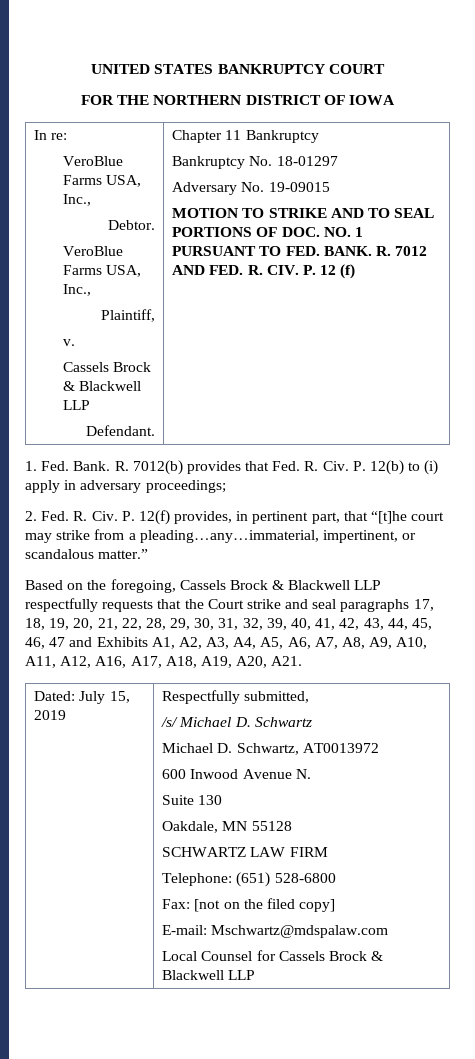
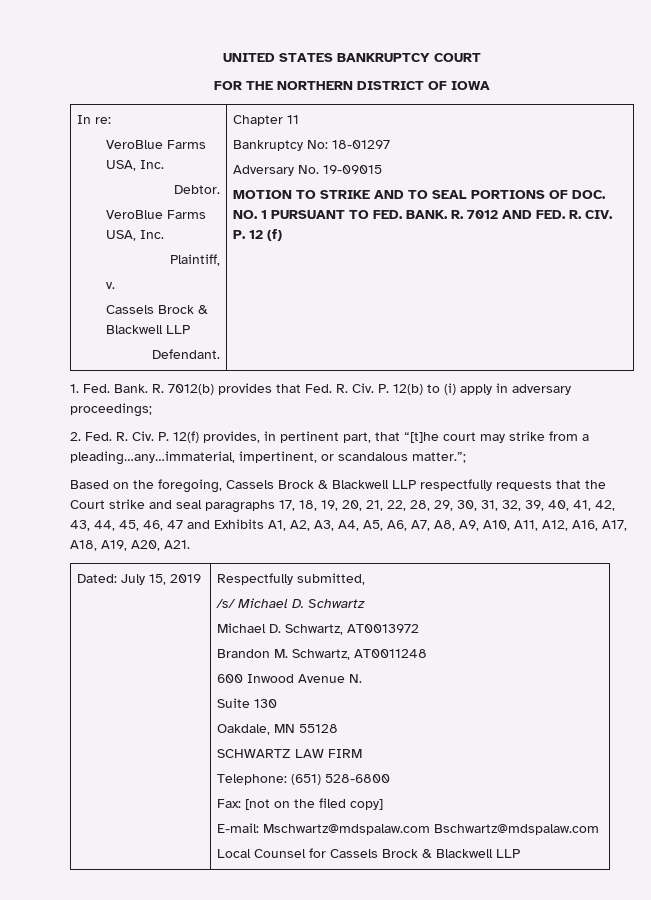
[63,194,92,206] Inc., -> [140,160,165,169] Inc.
[63,284,92,296] Inc., -> [140,230,165,239] Inc.
[245,130,319,143] [172,156,273,169] Bankruptcy // Bankruptcy No. -> [232,140,328,151] // Bankruptcy No:
[98,549,149,559] matter.” -> [412,452,466,463] matter.”;
(379, 748) none -> [216,649,427,660] // Brandon M. Schwartz, AT0011248
(389, 931) none -> [433,824,599,835] Bschwartz@mdspalaw.com

